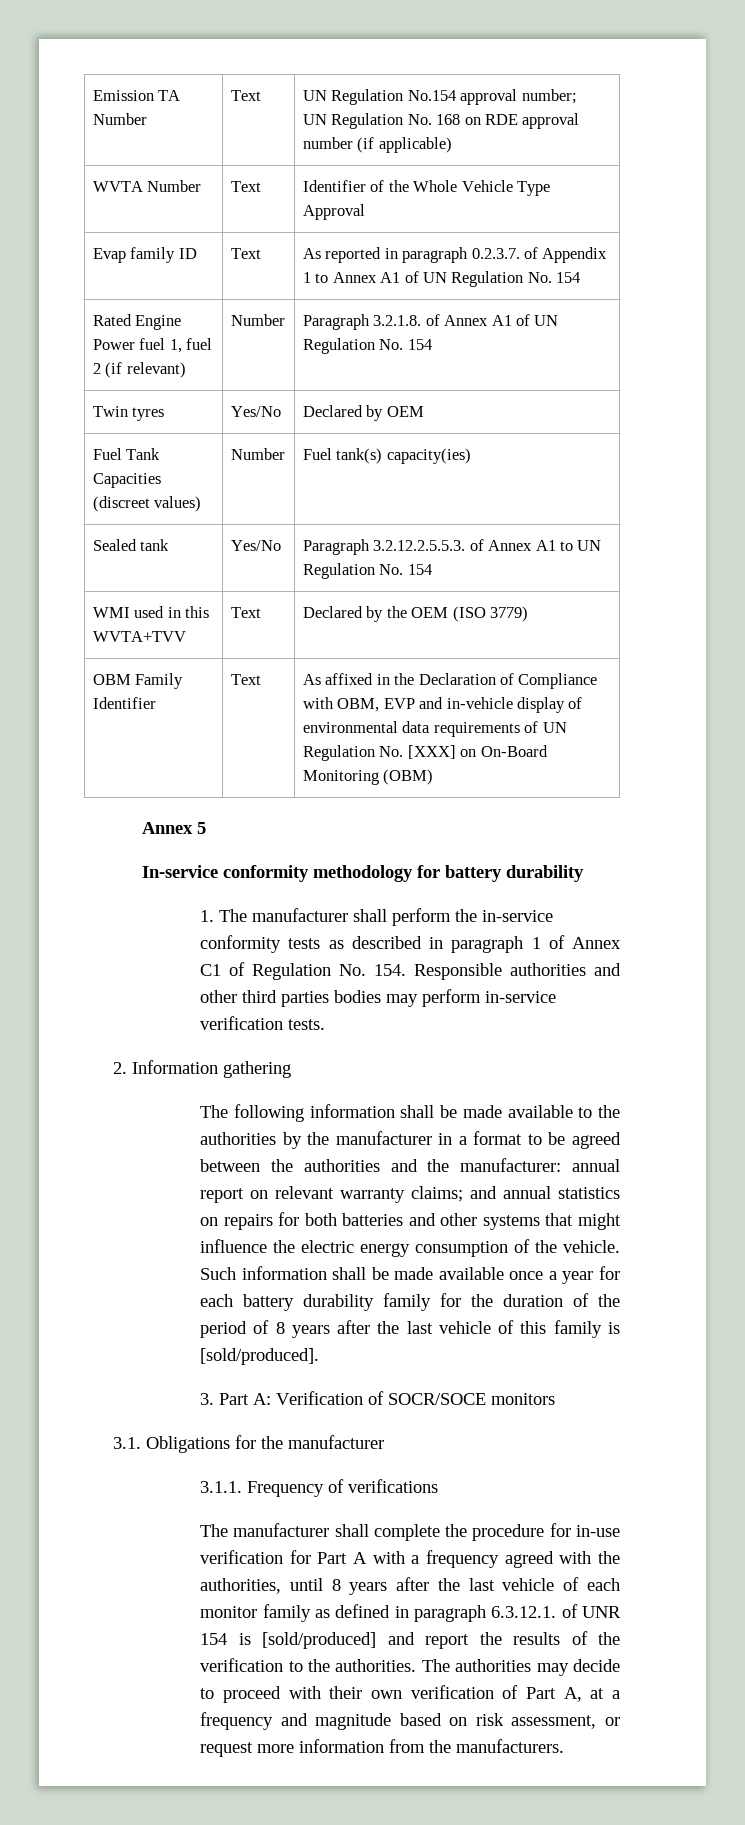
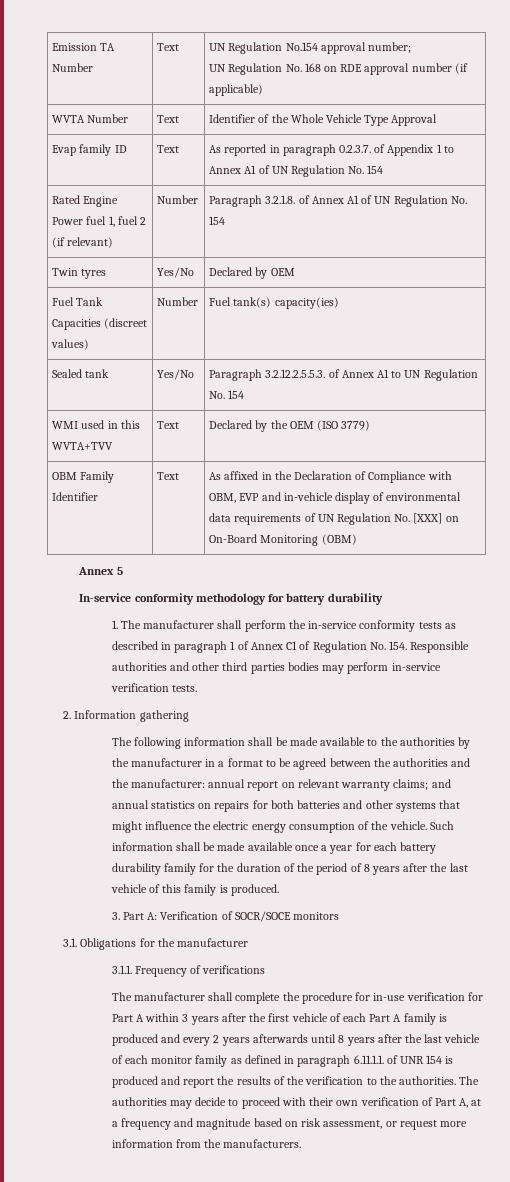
[200,1348,320,1365] [sold/produced]. -> [230,884,279,896] produced.
[372,1550,620,1568] [200,1578,282,1594] with a frequency agreed with the authorities, -> [145,1013,447,1025] [111,1034,308,1046] within 3 years after the first vehicle of each Part A family is produced and every 2 years afterwards
[491,1606,557,1618] 6.3.12.1. -> [353,1055,384,1064] 6.11.1.1.
[262,1632,377,1649] [sold/produced] -> [111,1076,158,1088] produced

